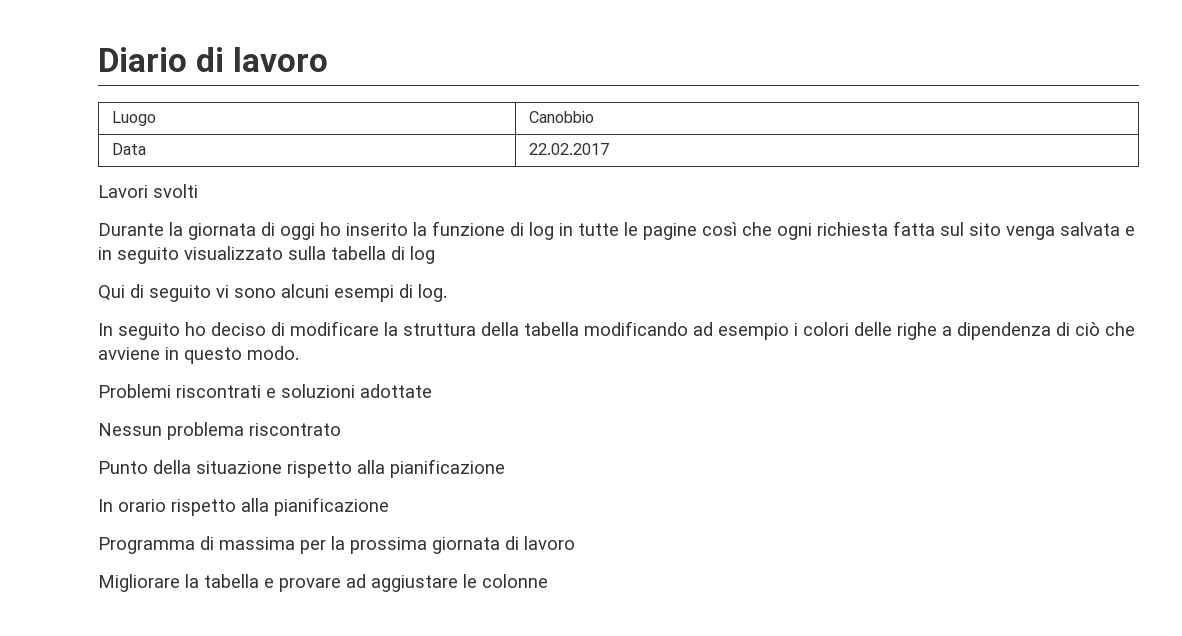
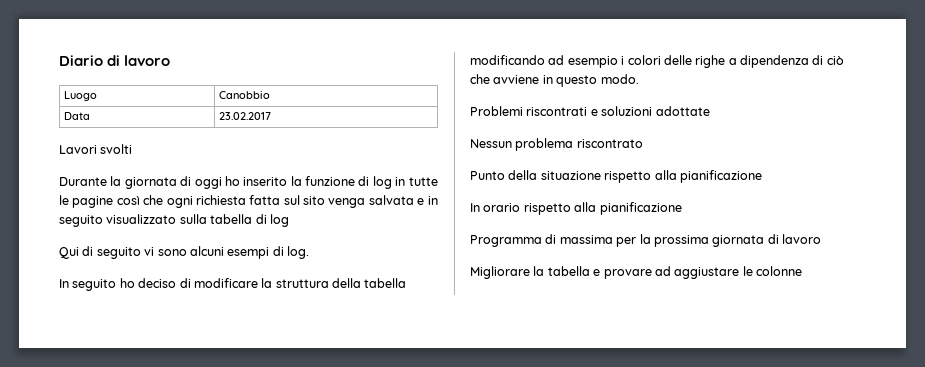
[529,143,610,155] 22.02.2017 -> [219,112,272,120] 23.02.2017

